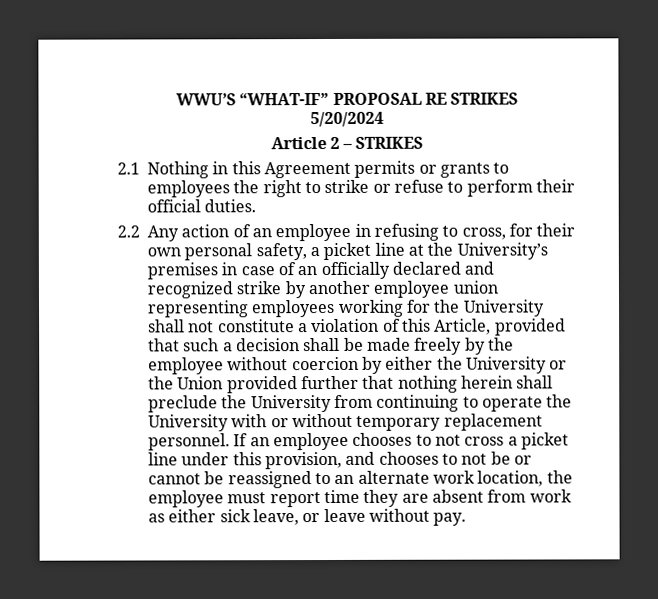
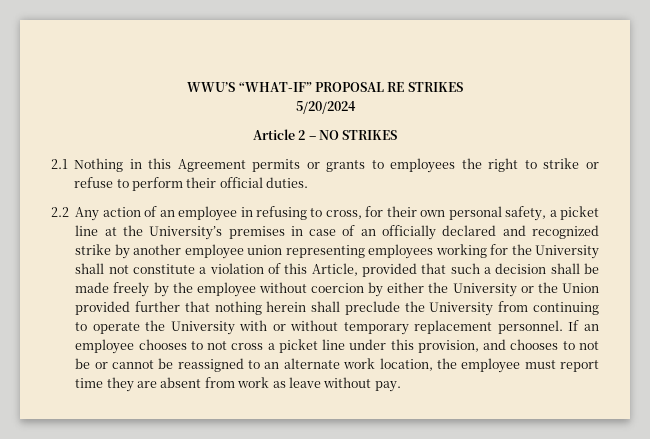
(354, 146) none -> [318,130,339,140] NO
[168,509,321,526] either sick leave, or -> (286, 384) none

